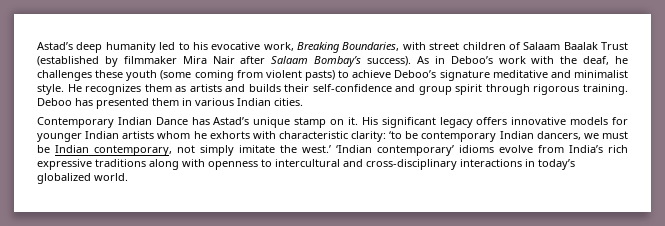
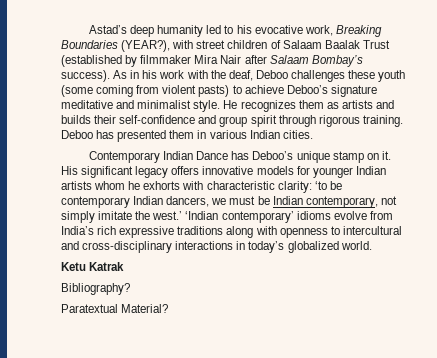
[342,42,400,51] Boundaries, -> [61,40,171,52] Boundaries (YEAR?),
[450,56,493,64] Deboo’s -> [142,70,158,79] his
[615,56,628,64] he -> [255,70,288,79] Deboo
[213,117,250,125] Astad’s -> [252,151,294,160] Deboo’s
(128, 177) none -> [61,262,125,271] [61,283,130,295] [61,304,169,313] // Ketu Katrak // Bibliography? // Paratextual Material?

